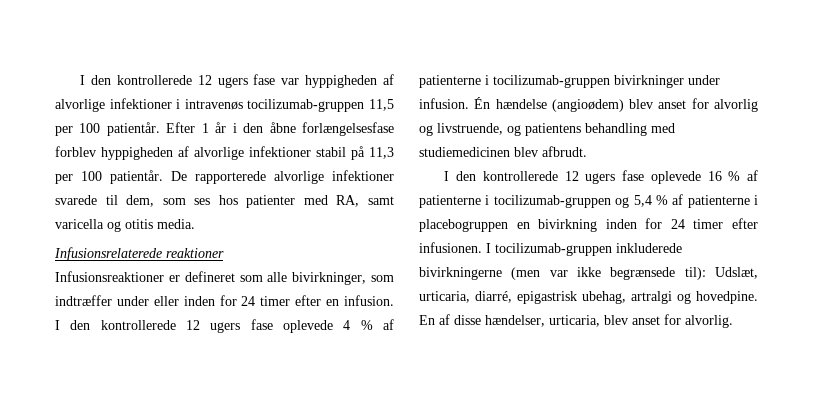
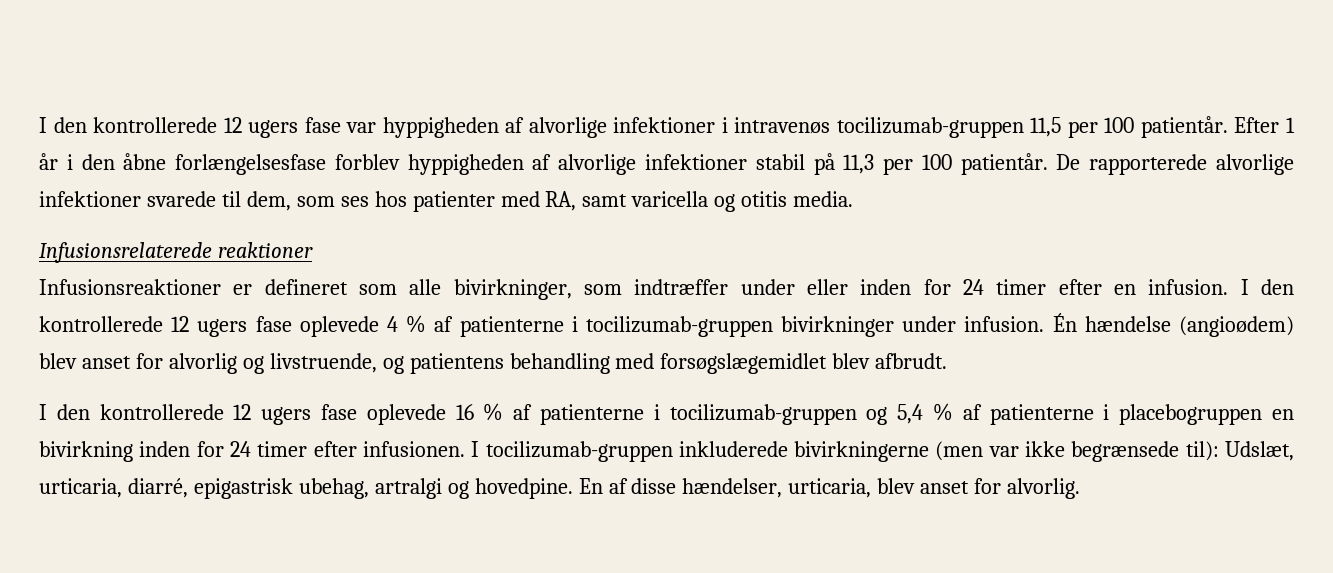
[419,147,510,157] studiemedicinen -> [660,353,828,374] forsøgslægemidlet

